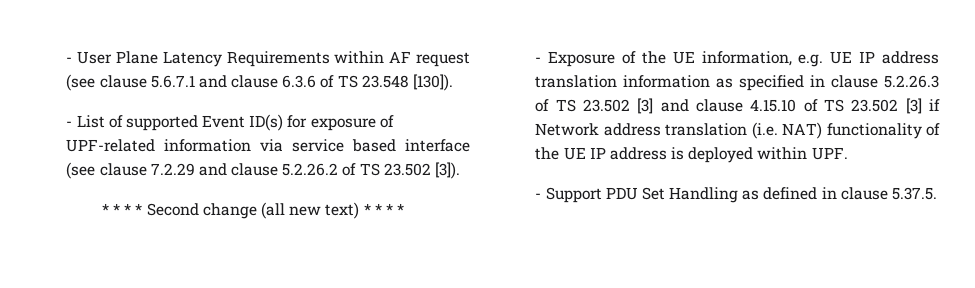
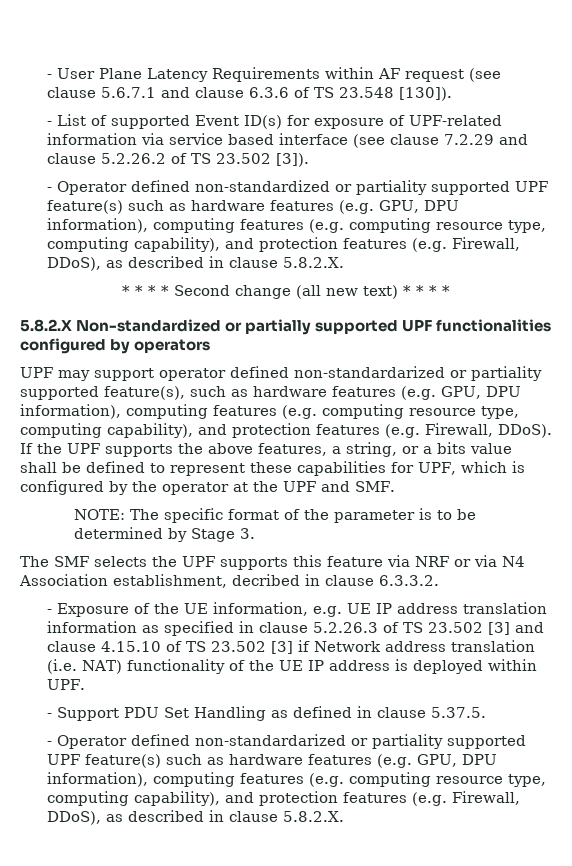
(461, 170) none -> [47,180,549,195] [47,200,460,214] [47,218,547,233] [47,237,521,252] [47,256,345,271] // - Operator defined non-standardized or partiality supported UPF feature(s) such as hardware features (e.g. GPU, DPU information), computing features (e.g. computing resource type, computing capability), and protection features (e.g. Firewall, DDoS), as described in clause 5.8.2.X.
(405, 209) none -> [20,319,552,335] [20,338,211,354] [20,366,542,381] [20,386,521,400] [20,404,519,419] [20,423,552,438] [20,442,512,457] [20,461,525,476] [20,480,395,495] [74,508,477,523] [74,527,256,542] [20,555,525,570] [19,574,439,588] // 5.8.2.X Non-standardized or partially supported UPF functionalities configured by operators // UPF may support operator defined non-standardarized or partiality supported feature(s), such as hardware features (e.g. GPU, DPU information), computing features (e.g. computing resource type, computing capability), and protection features (e.g. Firewall, DDoS). If the UPF supports the above features, a string, or a bits value shall be defined to represent these capabilities for UPF, which is configured by the operator at the UPF and SMF. // NOTE: The specific format of the parameter is to be determined by Stage 3. // The SMF selects the UPF supports this feature via NRF or via N4 Association establishment, decribed in clause 6.3.3.2.
(938, 193) none -> [47,734,527,749] [47,754,498,768] [47,772,547,787] [47,791,521,806] [47,810,345,825] // - Operator defined non-standardarized or partiality supported UPF feature(s) such as hardware features (e.g. GPU, DPU information), computing features (e.g. computing resource type, computing capability), and protection features (e.g. Firewall, DDoS), as described in clause 5.8.2.X.

